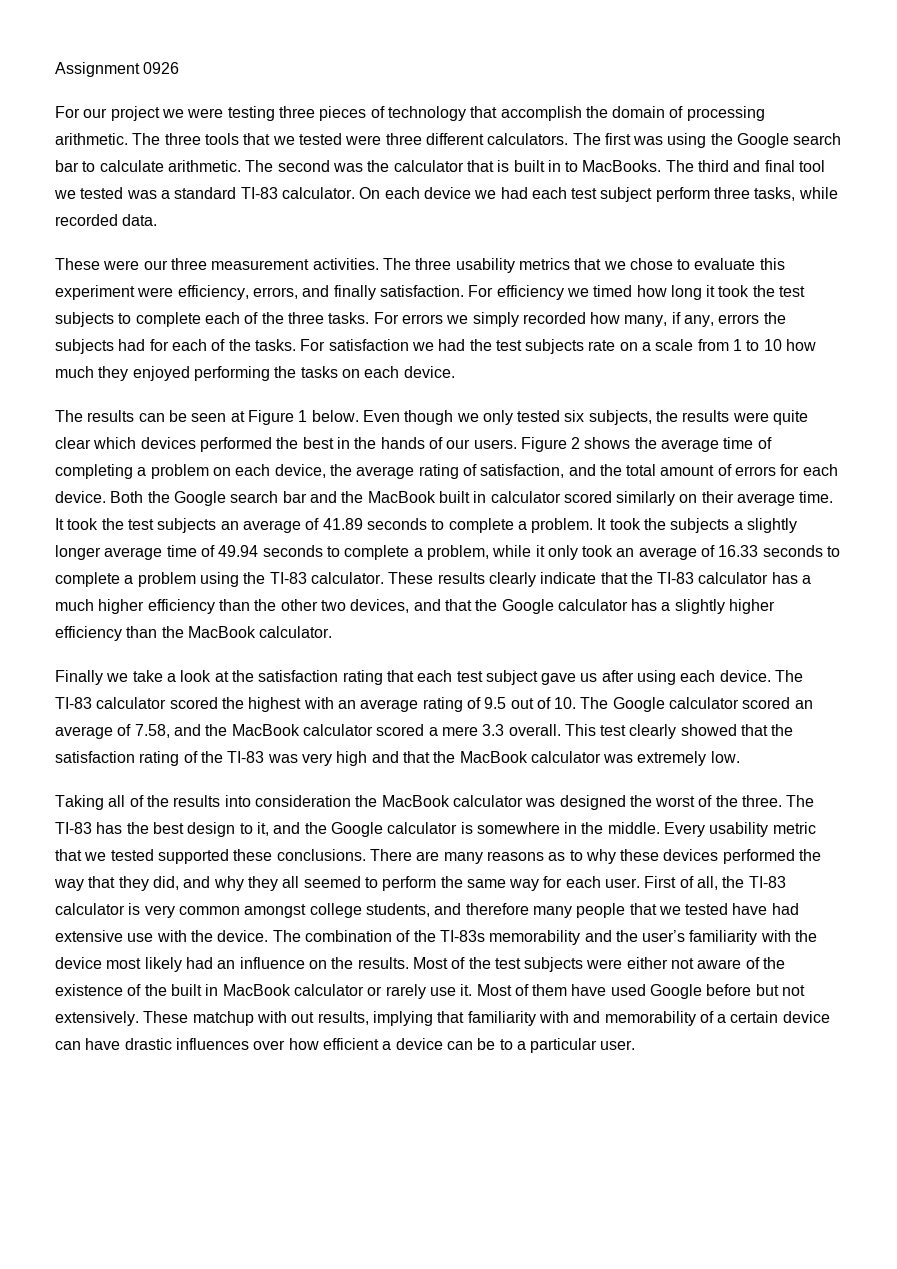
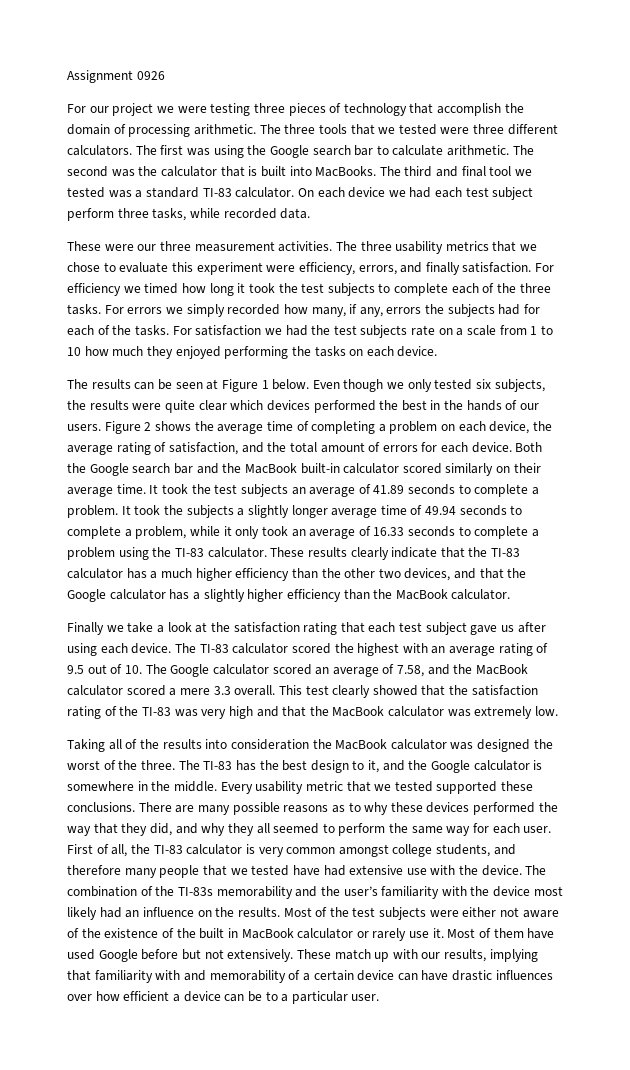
[547,160,579,172] in to -> [289,166,312,176] into
[438,491,487,503] built in -> [300,463,340,474] built-in
(483, 858) none -> [232,802,280,815] possible
[192,1011,315,1026] matchup with out -> [334,949,441,962] match up with our

